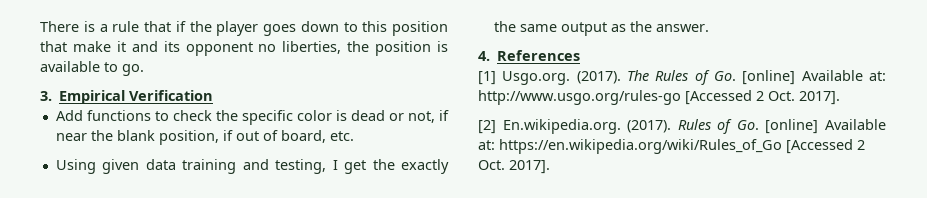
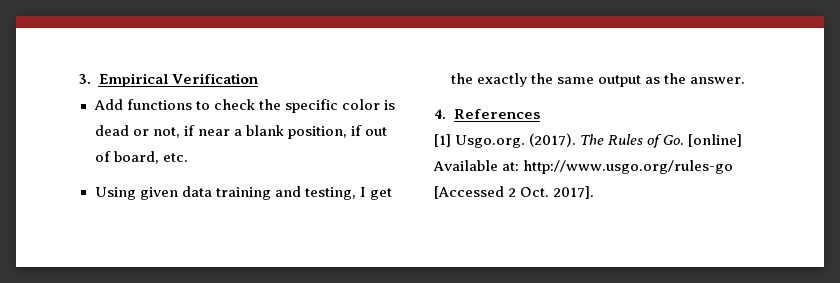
[40,21,448,36] [40,41,448,56] [40,61,144,76] There is a rule that if the player goes down to this position that make it and its opponent no liberties, the position is available to go. // -> (78, 79) none
[90,130,113,141] the -> [233,129,242,136] a
[478,119,886,134] [478,139,865,154] [478,160,550,174] // [2] En.wikipedia.org. (2017). Rules of Go. [online] Available at: https://en.wikipedia.org/wiki/Rules_of_Go [Accessed 2 Oct. 2017]. -> (595, 192) none

